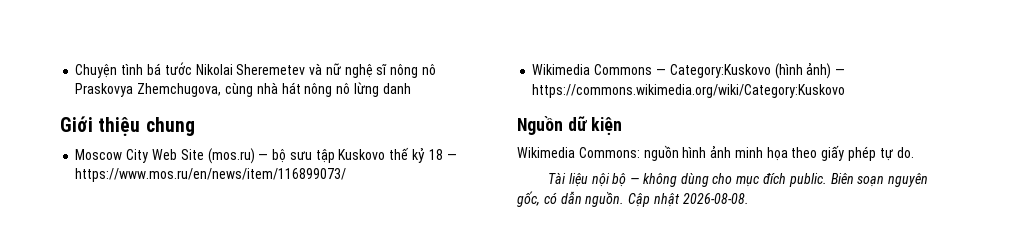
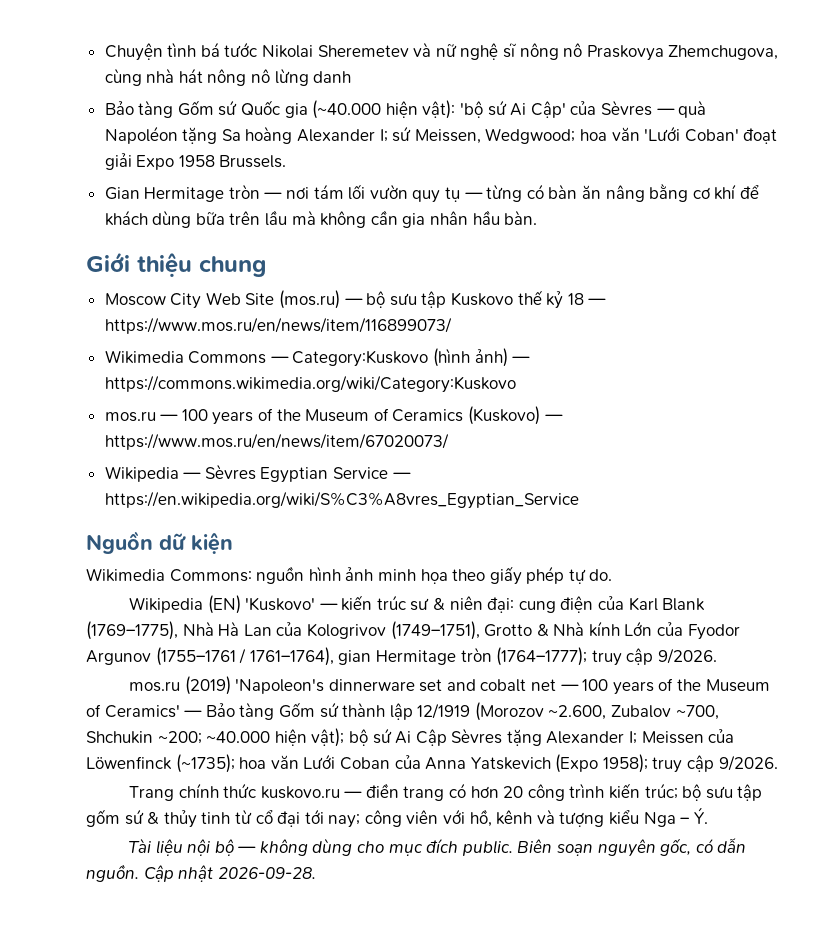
(411, 88) none -> [104,100,707,119] [104,126,778,144] [104,153,287,170] [104,183,759,203] [104,210,538,228] // Bảo tàng Gốm sứ Quốc gia (~40.000 hiện vật): 'bộ sứ Ai Cập' của Sèvres — quà Napoléon tặng Sa hoàng Alexander I; sứ Meissen, Wedgwood; hoa văn 'Lưới Coban' đoạt giải Expo 1958 Brussels. // Gian Hermitage tròn — nơi tám lối vườn quy tụ — từng có bàn ăn nâng bằng cơ khí để khách dùng bữa trên lầu mà không cần gia nhân hầu bàn.
(846, 91) none -> [104,406,563,425] [104,433,449,450] [104,464,411,483] [104,491,579,509] // mos.ru — 100 years of the Museum of Ceramics (Kuskovo) — https://www.mos.ru/en/news/item/67020073/ // Wikipedia — Sèvres Egyptian Service — https://en.wikipedia.org/wiki/S%C3%A8vres_Egyptian_Service
(914, 152) none -> [128,595,706,614] [86,621,740,640] [86,647,717,666] [128,676,770,695] [86,702,719,721] [86,728,735,747] [86,754,778,773] [128,783,763,801] [86,807,708,828] // Wikipedia (EN) 'Kuskovo' — kiến trúc sư & niên đại: cung điện của Karl Blank (1769–1775), Nhà Hà Lan của Kologrivov (1749–1751), Grotto & Nhà kính Lớn của Fyodor Argunov (1755–1761 / 1761–1764), gian Hermitage tròn (1764–1777); truy cập 9/2026. // mos.ru (2019) 'Napoleon's dinnerware set and cobalt net — 100 years of the Museum of Ceramics' — Bảo tàng Gốm sứ thành lập 12/1919 (Morozov ~2.600, Zubalov ~700, Shchukin ~200; ~40.000 hiện vật); bộ sứ Ai Cập Sèvres tặng Alexander I; Meissen của Löwenfinck (~1735); hoa văn Lưới Coban của Anna Yatskevich (Expo 1958); truy cập 9/2026. // Trang chính thức kuskovo.ru — điền trang có hơn 20 công trình kiến trúc; bộ sưu tập gốm sứ & thủy tinh từ cổ đại tới nay; công viên với hồ, kênh và tượng kiểu Nga – Ý.
[682,193,749,204] 2026-08-08. -> [217,867,316,879] 2026-09-28.

